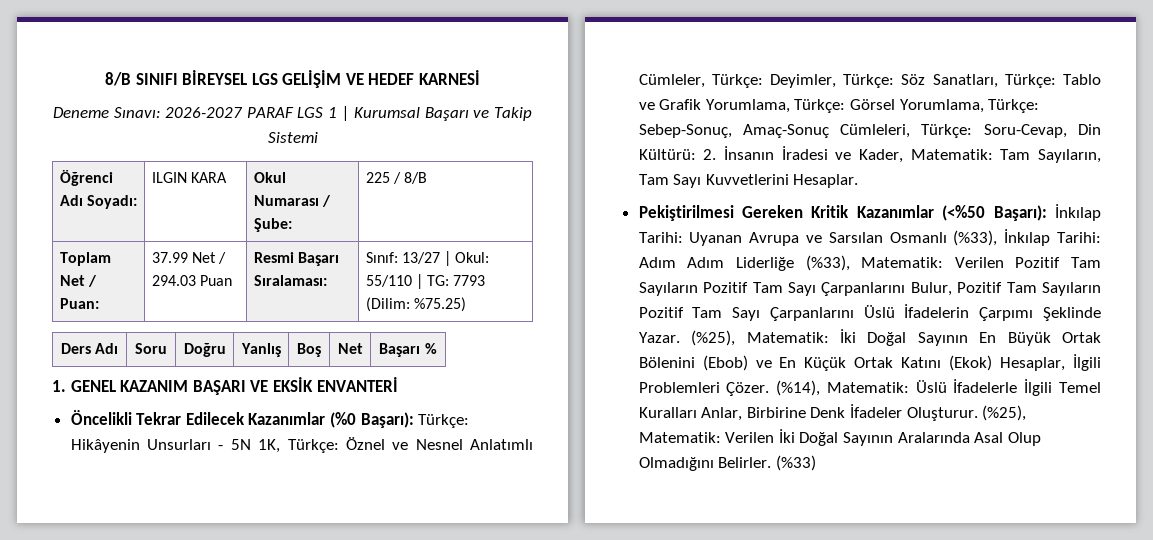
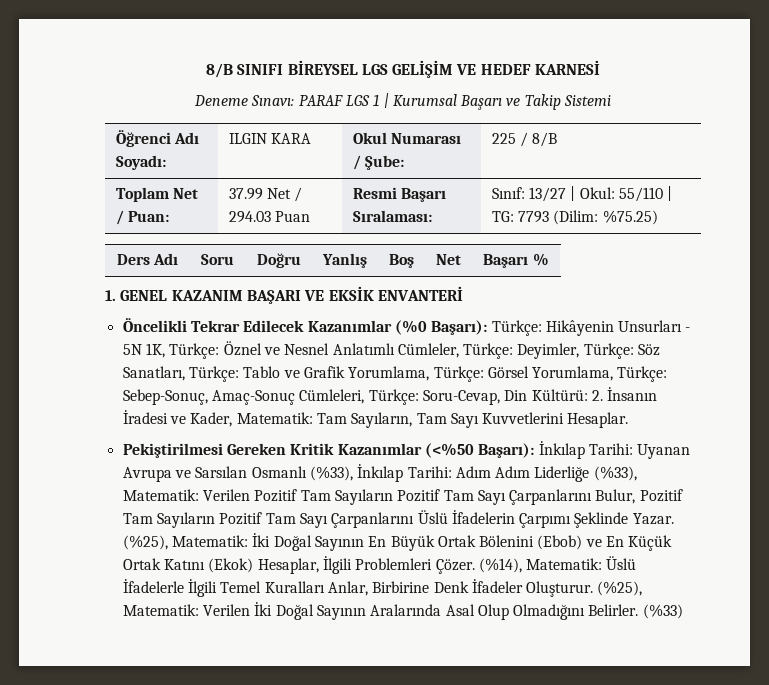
[165,107,244,118] 2026-2027 -> (295, 100) none

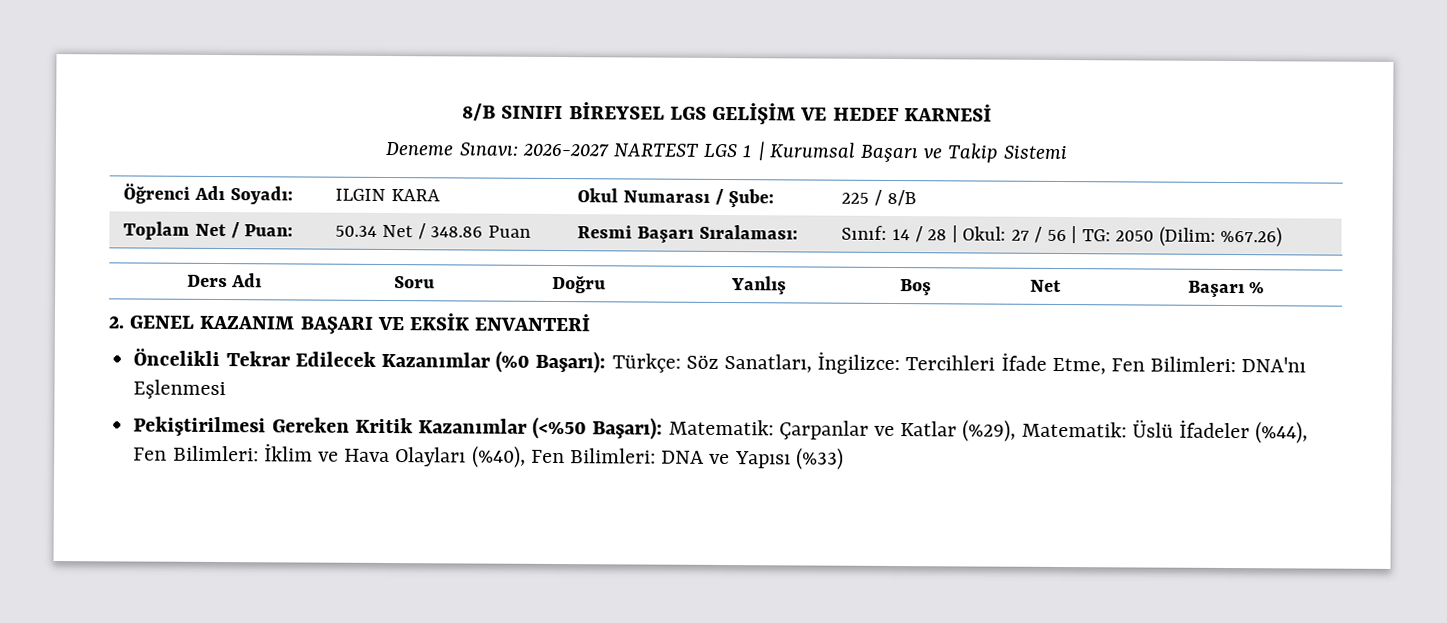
[298,95,343,106] PARAF -> [521,142,699,157] 2026-2027 NARTEST
[228,187,303,202] [228,211,271,223] 37.99 Net / 294.03 -> [335,223,484,240] 50.34 Net / 348.86
[528,186,673,202] [491,210,658,225] 13/27 | Okul: 55/110 | TG: 7793 (Dilim: %75.25) -> [891,225,1283,248] 14 / 28 | Okul: 27 / 56 | TG: 2050 (Dilim: %67.26)
[105,290,116,301] 1. -> [108,316,124,329] 2.
[545,320,691,336] [122,341,661,359] [122,366,668,382] [122,387,658,405] [122,410,629,428] Hikâyenin Unsurları - 5N 1K, Türkçe: Öznel ve Nesnel Anlatımlı Cümleler, Türkçe: Deyimler, Türkçe: Söz Sanatları, Türkçe: Tablo ve Grafik Yorumlama, Türkçe: Görsel Yorumlama, Türkçe: Sebep-Sonuç, Amaç-Sonuç Cümleleri, Türkçe: Soru-Cevap, Din Kültürü: 2. İnsanın İradesi ve Kader, Matematik: Tam Sayıların, Tam Sayı Kuvvetlerini Hesaplar. -> [685,351,1307,375] [133,379,227,400] Söz Sanatları, İngilizce: Tercihleri İfade Etme, Fen Bilimleri: DNA'nı Eşlenmesi
[538,441,691,459] [122,464,637,482] [122,489,683,505] [122,510,674,528] [122,533,673,551] [122,556,637,574] [122,579,643,597] [122,602,639,620] İnkılap Tarihi: Uyanan Avrupa ve Sarsılan Osmanlı (%33), İnkılap Tarihi: Adım Adım Liderliğe (%33), Matematik: Verilen Pozitif Tam Sayıların Pozitif Tam Sayı Çarpanlarını Bulur, Pozitif Tam Sayıların Pozitif Tam Sayı Çarpanlarını Üslü İfadelerin Çarpımı Şeklinde Yazar. (%25), Matematik: İki Doğal Sayının En Büyük Ortak Bölenini (Ebob) ve En Küçük Ortak Katını (Ekok) Hesaplar, İlgili Problemleri Çözer. (%14), Matematik: Üslü İfadelerle İlgili Temel Kuralları Anlar, Birbirine Denk İfadeler Oluşturur. (%25), Matematik: Verilen İki Doğal Sayının Aralarında Asal Olup Olmadığını Belirler. -> [668,419,1309,444] [133,443,791,469] Matematik: Çarpanlar ve Katlar (%29), Matematik: Üslü İfadeler (%44), Fen Bilimleri: İklim ve Hava Olayları (%40), Fen Bilimleri: DNA ve Yapısı

